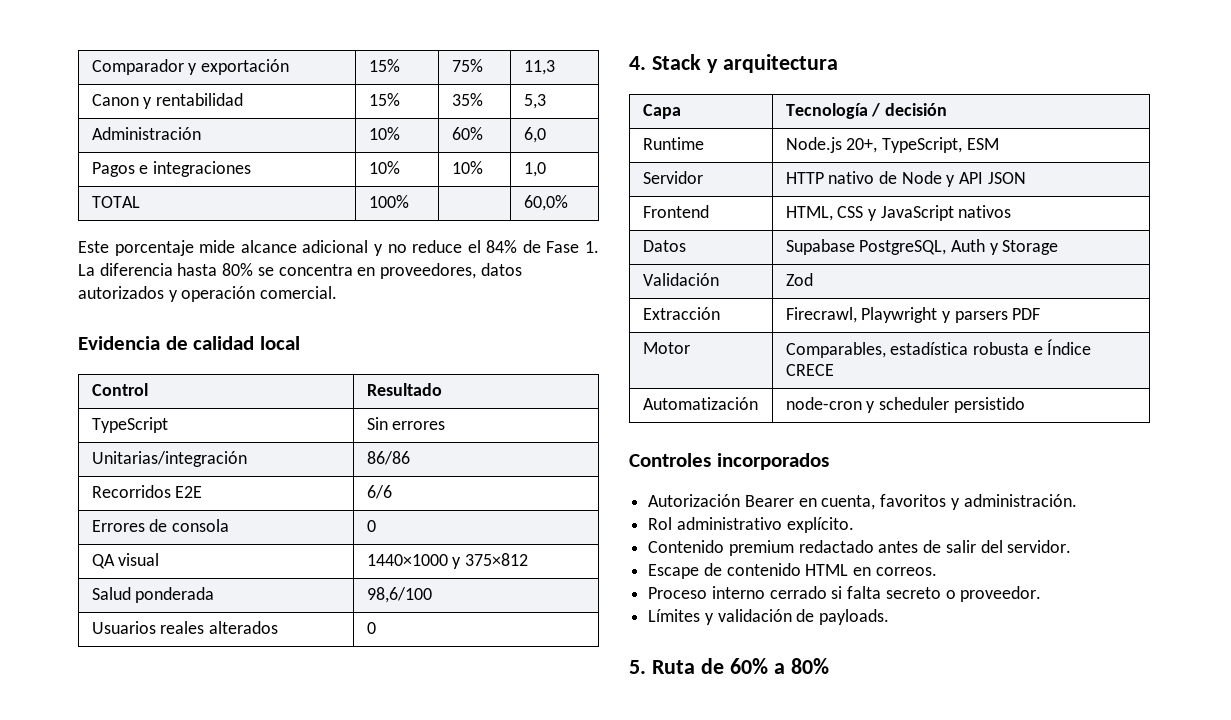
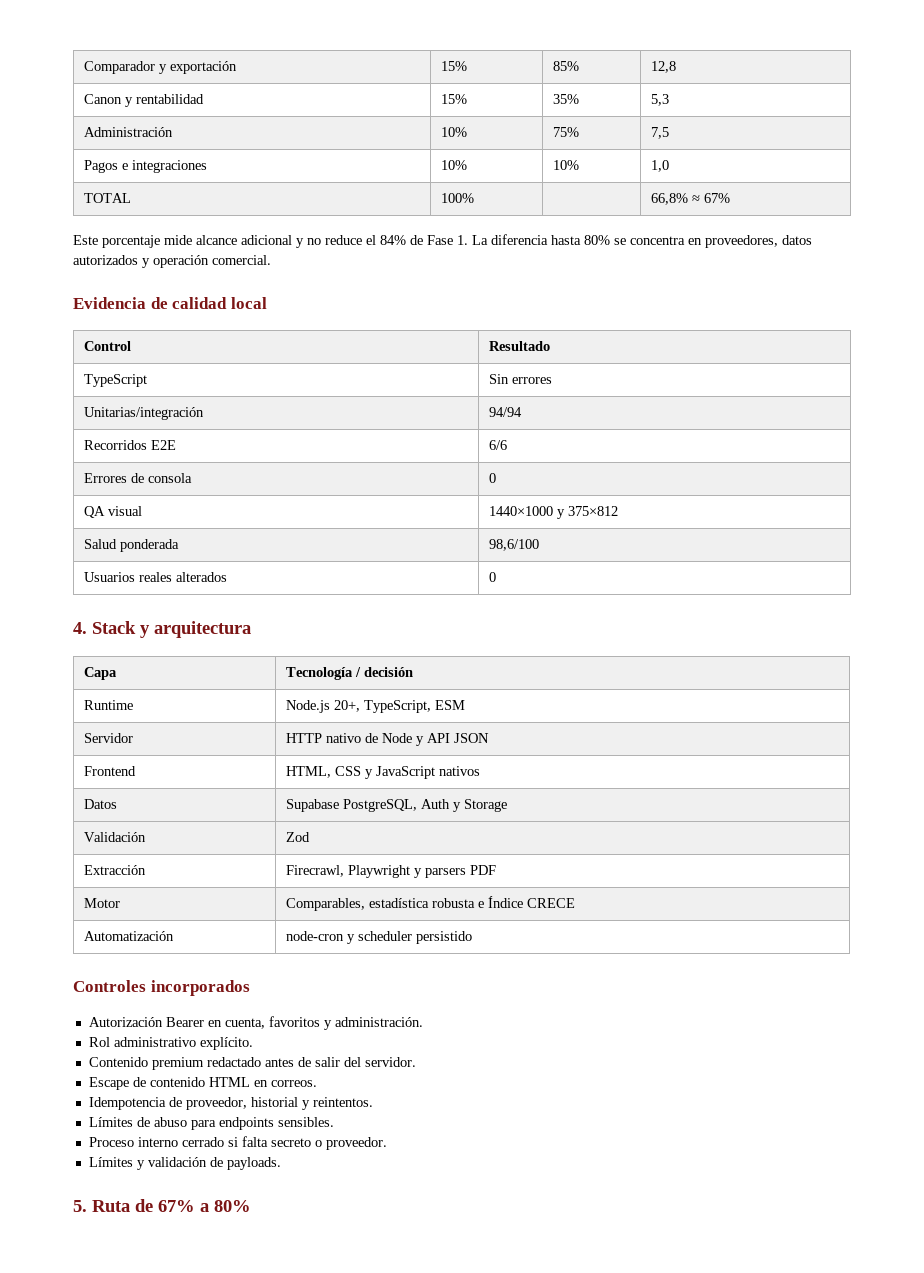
[451,59,483,72] [523,60,555,75] 75% | 11,3 -> [552,61,579,71] [650,61,676,73] 85% | 12,8
[451,127,483,140] [523,127,546,143] 60% | 6,0 -> [552,127,579,137] [650,127,669,139] 75% | 7,5
[523,195,568,211] 60,0% -> [650,193,730,205] 66,8% ≈ 67%
[366,451,410,465] 86/86 -> [488,407,522,417] 94/94
(937, 571) none -> [88,1097,373,1110] [88,1117,334,1130] // Idempotencia de proveedor, historial y reintentos. // Límites de abuso para endpoints sensibles.
[729,658,768,674] 60% -> [158,1200,195,1212] 67%

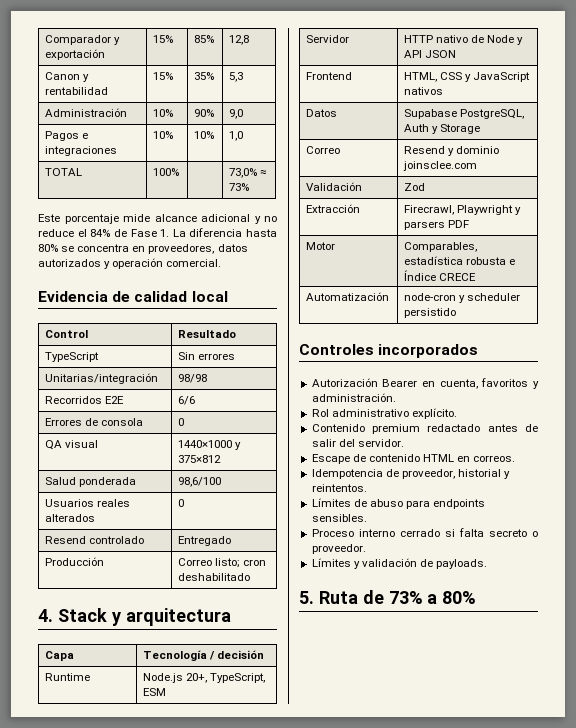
[552,127,579,137] [650,127,669,139] 75% | 7,5 -> [194,109,215,117] [229,109,244,119] 90% | 9,0
[650,193,730,205] 66,8% ≈ 67% -> [229,168,267,178] [229,183,250,191] 73,0% ≈ 73%
[488,407,522,417] 94/94 -> [178,374,208,383] 98/98
(496, 577) none -> [45,536,145,544] [178,536,232,546] [45,557,105,566] [178,558,267,568] [178,573,251,581] // Resend controlado | Entregado // Producción | Correo listo; cron deshabilitado
(507, 805) none -> [306,146,341,154] [404,146,500,156] [403,161,478,171] // Correo | Resend y dominio joinsclee.com
[158,1200,195,1212] 67% -> [388,591,423,604] 73%

